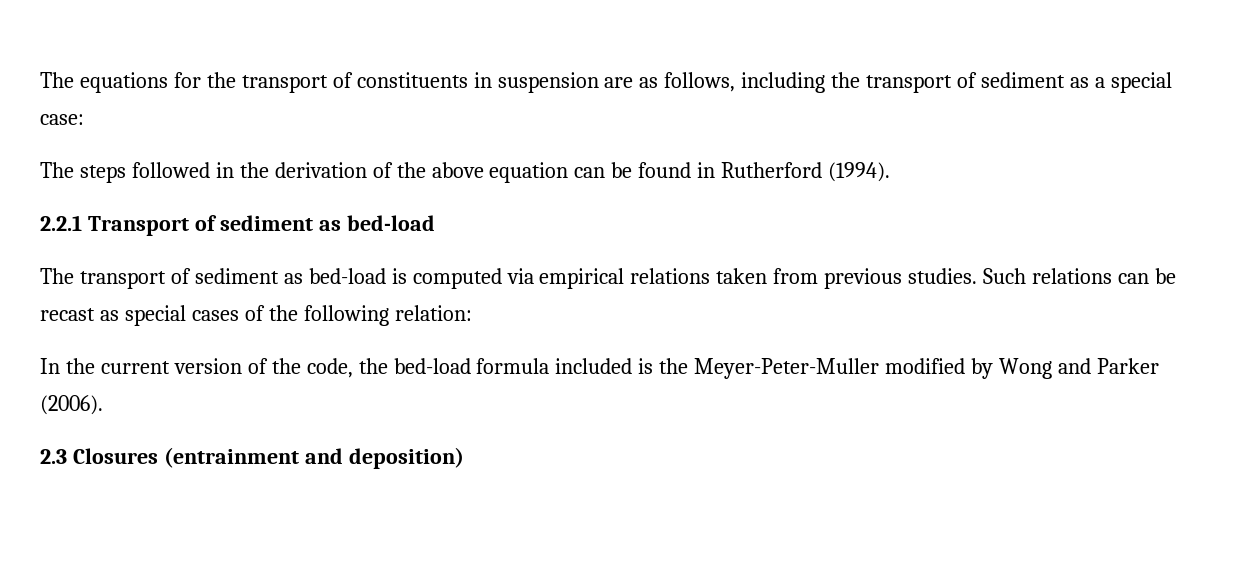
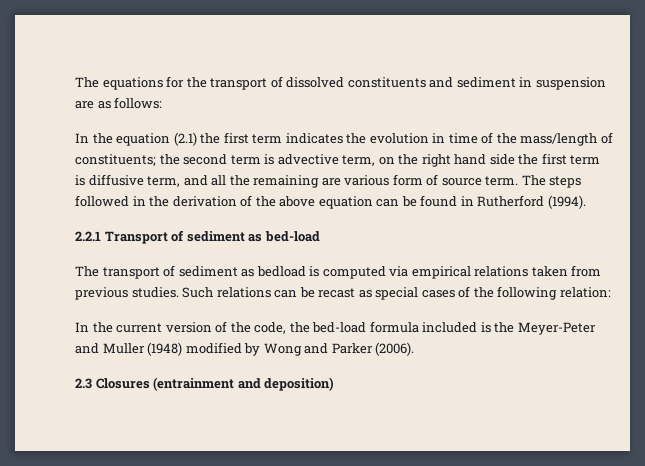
[356,72,1172,93] [40,114,84,125] constituents in suspension are as follows, including the transport of sediment as a special case: // -> [286,77,606,90] [75,97,163,109] [75,132,613,146] [75,153,601,167] [75,174,519,188] dissolved constituents and sediment in suspension are as follows: // In the equation (2.1) the first term indicates the evolution in time of the mass/length of constituents; the second term is advective term, on the right hand side the first term is diffusive term, and all the remaining are various form of source term.
[308,268,386,284] bed-load -> [256,266,306,277] bedload
[694,358,880,379] Meyer-Peter-Muller -> [517,322,596,335] [75,342,183,356] Meyer-Peter and Muller (1948)

